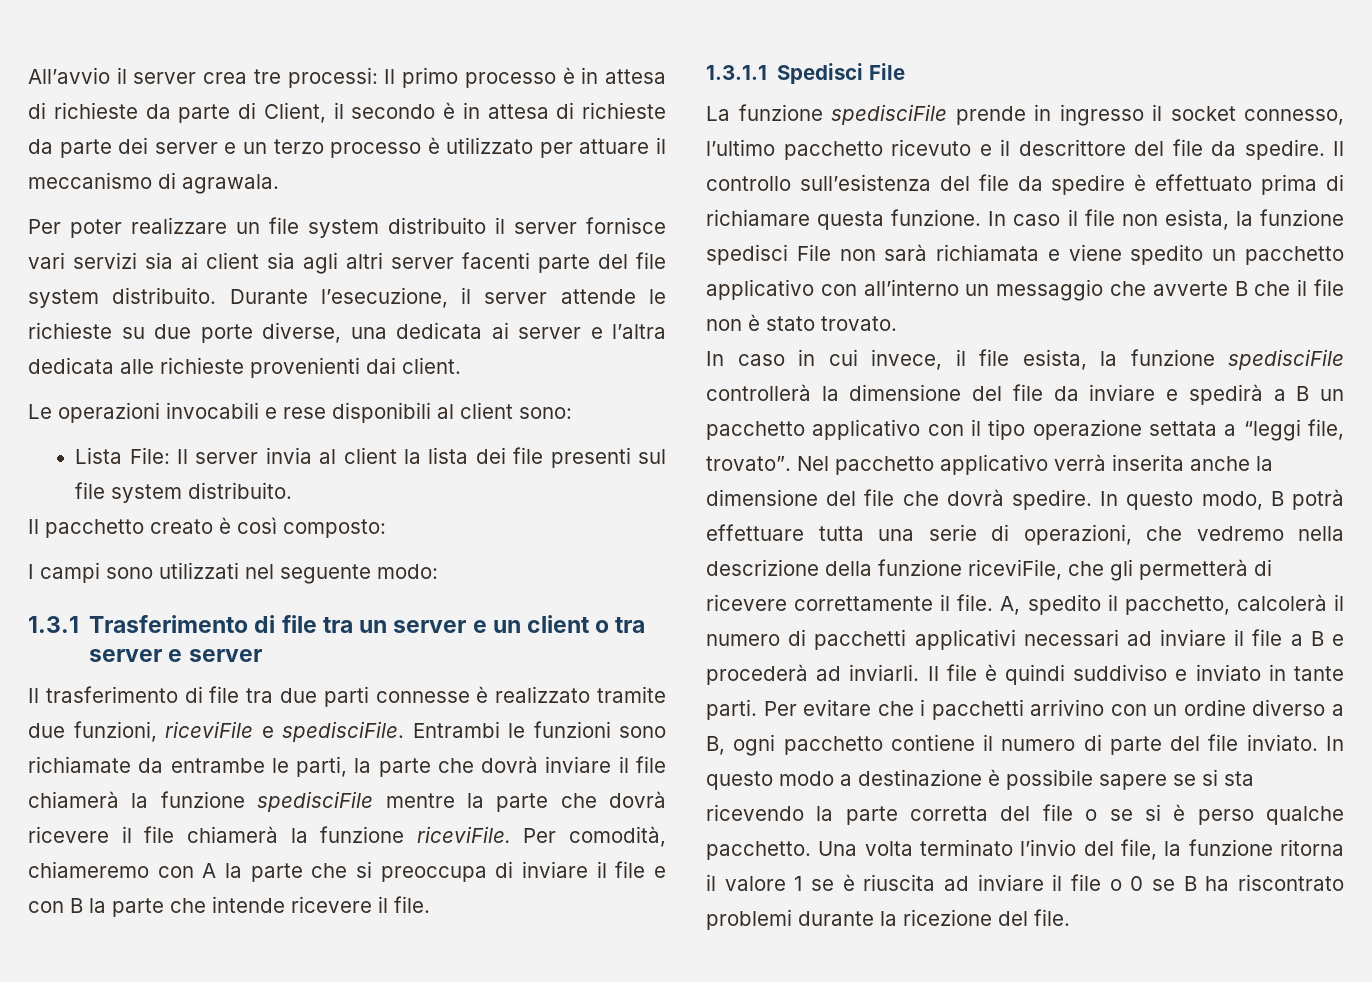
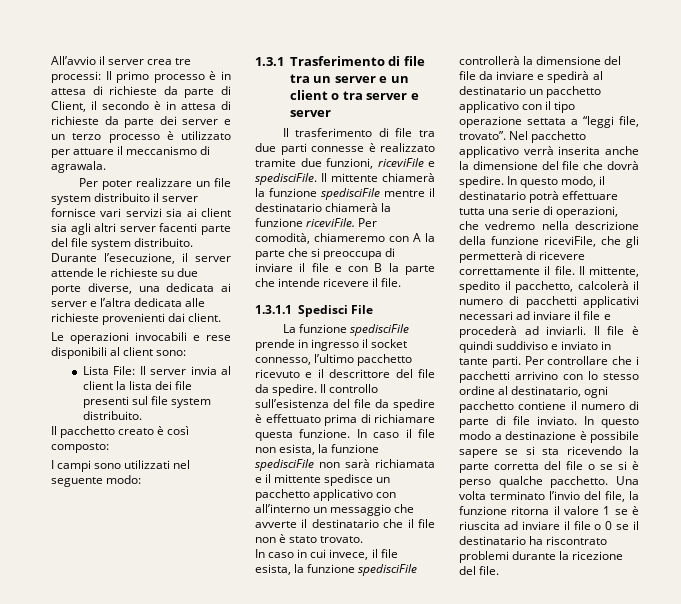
[412,721,666,738] [28,756,666,777] Entrambi le funzioni sono richiamate da entrambe le parti, la parte che dovrà inviare il file -> [321,173,378,182] Il mittente
[466,791,666,812] [28,826,175,843] la parte che dovrà ricevere il file -> [429,188,435,197] [255,203,322,212] il destinatario
[706,244,831,265] spedisci File -> [255,459,314,471] spedisciFile
[1068,244,1204,265] viene spedito -> [265,474,374,486] il mittente spedisce
[1234,281,1248,296] B -> [301,519,379,528] il destinatario
[1273,386,1310,401] a B -> [592,71,603,80] [459,86,526,95] al destinatario
[1270,491,1284,506] B -> [599,176,606,185] [459,191,526,200] il destinatario
[1000,596,1021,615] A, -> [578,266,639,277] Il mittente,
[1290,631,1324,646] a B -> (601, 315) none
[803,699,872,716] evitare -> [547,356,609,365] controllare
[1153,699,1344,716] [706,736,725,755] un ordine diverso a B, -> [588,371,639,380] [459,386,582,397] lo stesso ordine al destinatario,
[1170,736,1201,751] del -> [496,416,506,425] di
[1183,876,1197,891] B -> [633,521,639,530] [459,536,526,545] il destinatario

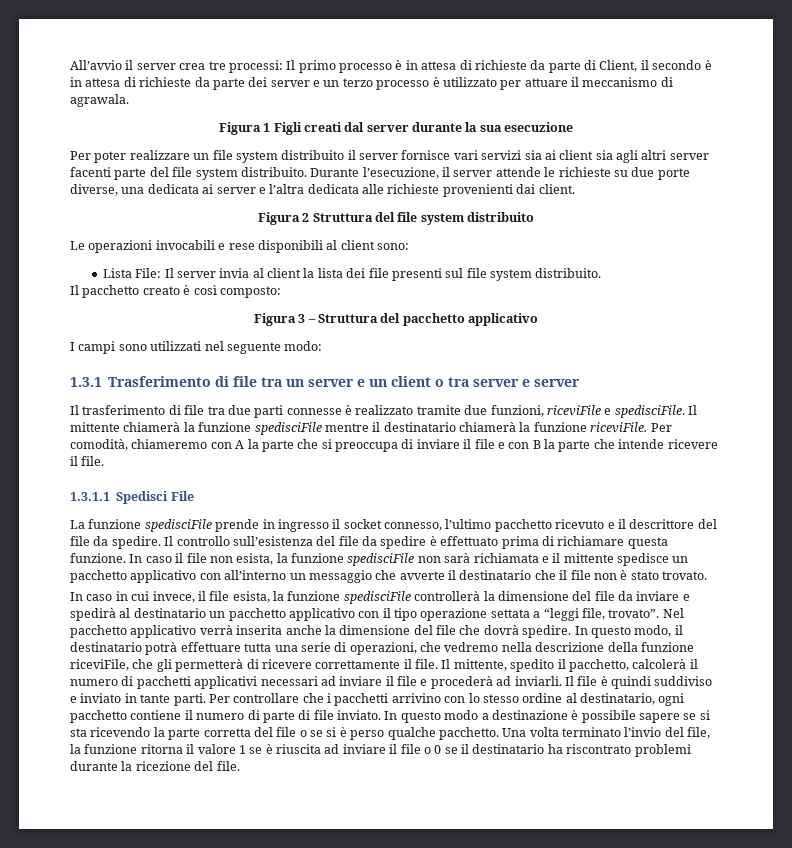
(106, 167) none -> [218,122,574,135] // Figura 1 Figli creati dal server durante la sua esecuzione
(222, 317) none -> [257,212,535,225] // Figura 2 Struttura del file system distribuito
(109, 448) none -> [253,313,539,326] // Figura 3 – Struttura del pacchetto applicativo

